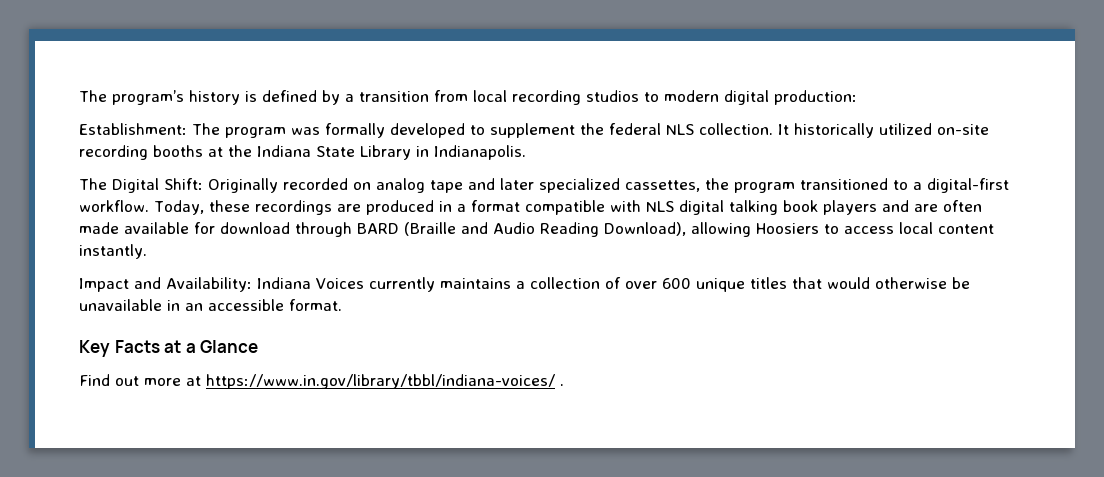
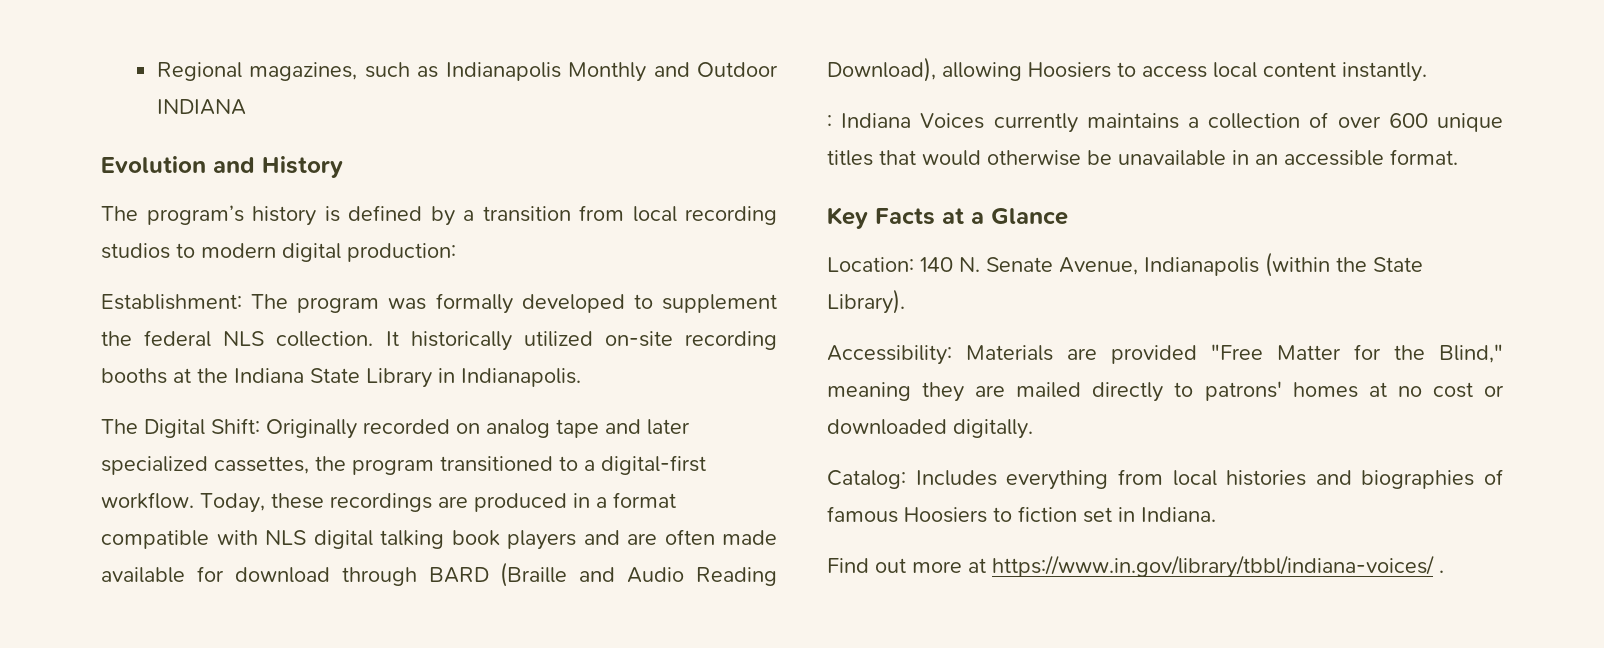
(79, 96) none -> [156,62,778,82] [156,99,246,115] [101,156,343,178] Regional magazines, such as Indianapolis Monthly and Outdoor INDIANA // Evolution and History //
[79,277,252,292] Impact and Availability: -> [827,115,832,128] :
(259, 346) none -> [827,252,1423,277] [827,289,905,314] [827,344,1503,365] [827,381,1504,402] [827,419,1033,439] [827,469,1503,490] [827,506,1216,523] // Location: 140 N. Senate Avenue, Indianapolis (within the State Library). // Accessibility: Materials are provided "Free Matter for the Blind," meaning they are mailed directly to patrons' homes at no cost or downloaded digitally. // Catalog: Includes everything from local histories and biographies of famous Hoosiers to fiction set in Indiana.

